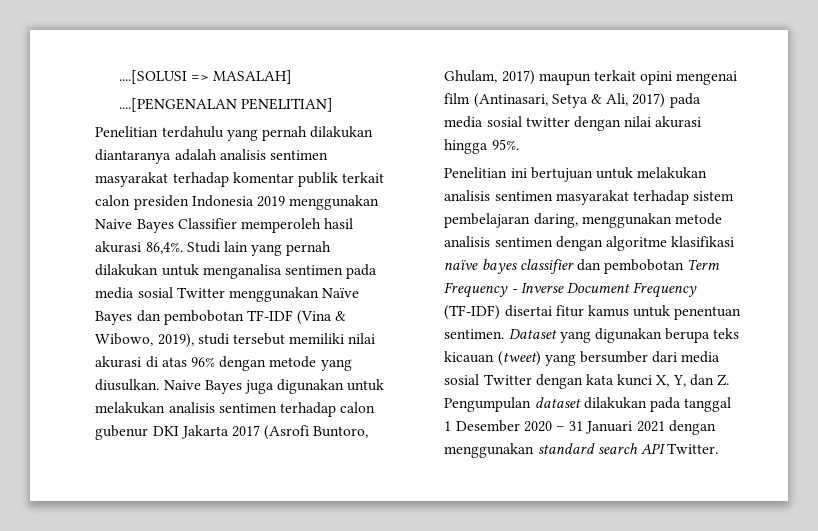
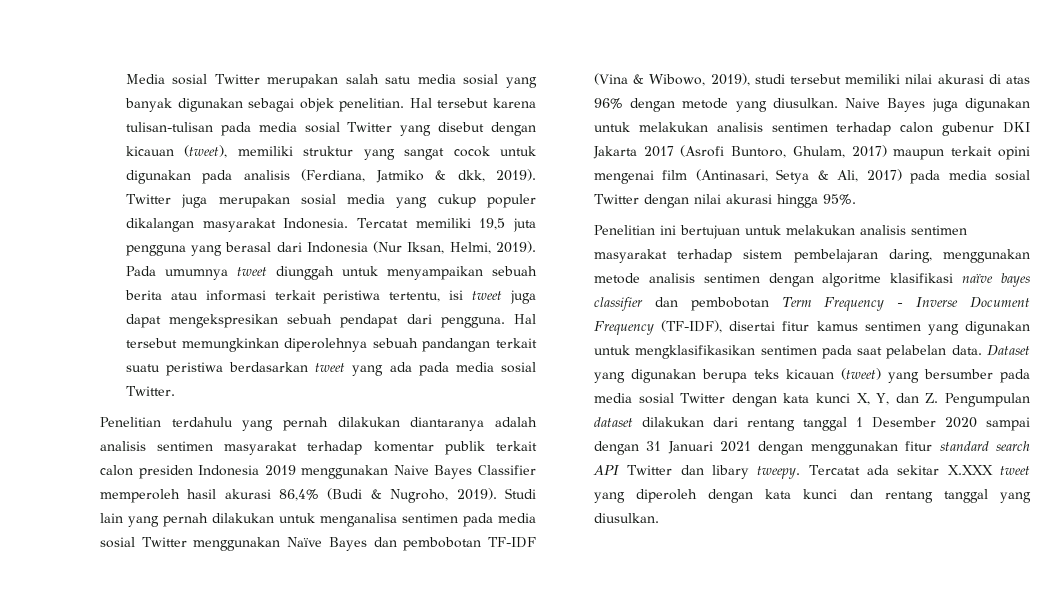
[118,70,293,84] [118,98,334,112] ....[SOLUSI => MASALAH] // ....[PENGENALAN PENELITIAN] -> [125,74,537,88] [124,98,537,112] [125,122,536,136] [125,145,536,160] [125,169,536,184] [125,194,536,208] [125,218,536,232] [125,241,536,256] [125,266,537,280] [124,290,536,304] [125,314,536,328] [125,338,537,352] [125,362,536,376] [125,386,175,396] Media sosial Twitter merupakan salah satu media sosial yang banyak digunakan sebagai objek penelitian. Hal tersebut karena tulisan-tulisan pada media sosial Twitter yang disebut dengan kicauan (tweet), memiliki struktur yang sangat cocok untuk digunakan pada analisis (Ferdiana, Jatmiko & dkk, 2019). Twitter juga merupakan sosial media yang cukup populer dikalangan masyarakat Indonesia. Tercatat memiliki 19,5 juta pengguna yang berasal dari Indonesia (Nur Iksan, Helmi, 2019). Pada umumnya tweet diunggah untuk menyampaikan sebuah berita atau informasi terkait peristiwa tertentu, isi tweet juga dapat mengekspresikan sebuah pendapat dari pengguna. Hal tersebut memungkinkan diperolehnya sebuah pandangan terkait suatu peristiwa berdasarkan tweet yang ada pada media sosial Twitter.
[145,242,183,254] 86,4%. -> [279,488,497,503] 86,4% (Budi & Nugroho, 2019).
[525,117,570,127] twitter -> [593,194,639,204] Twitter
[444,305,501,320] (TF-IDF) -> [661,320,723,333] (TF-IDF),
[633,305,742,320] [444,329,505,339] untuk penentuan sentimen. -> [864,321,1030,335] [593,345,982,359] sentimen yang digunakan untuk mengklasifikasikan sentimen pada saat pelabelan data.
[652,351,678,363] dari -> [1000,369,1030,383] pada
[650,397,682,412] pada -> [712,417,795,431] dari rentang
[556,426,566,431] – -> [986,417,1030,431] [593,441,639,455] sampai dengan
(535, 450) none -> [905,441,933,451] fitur
[667,443,719,454] Twitter. -> [627,465,1030,479] [593,489,1031,503] [593,513,659,523] Twitter dan libary tweepy. Tercatat ada sekitar X.XXX tweet yang diperoleh dengan kata kunci dan rentang tanggal yang diusulkan.

